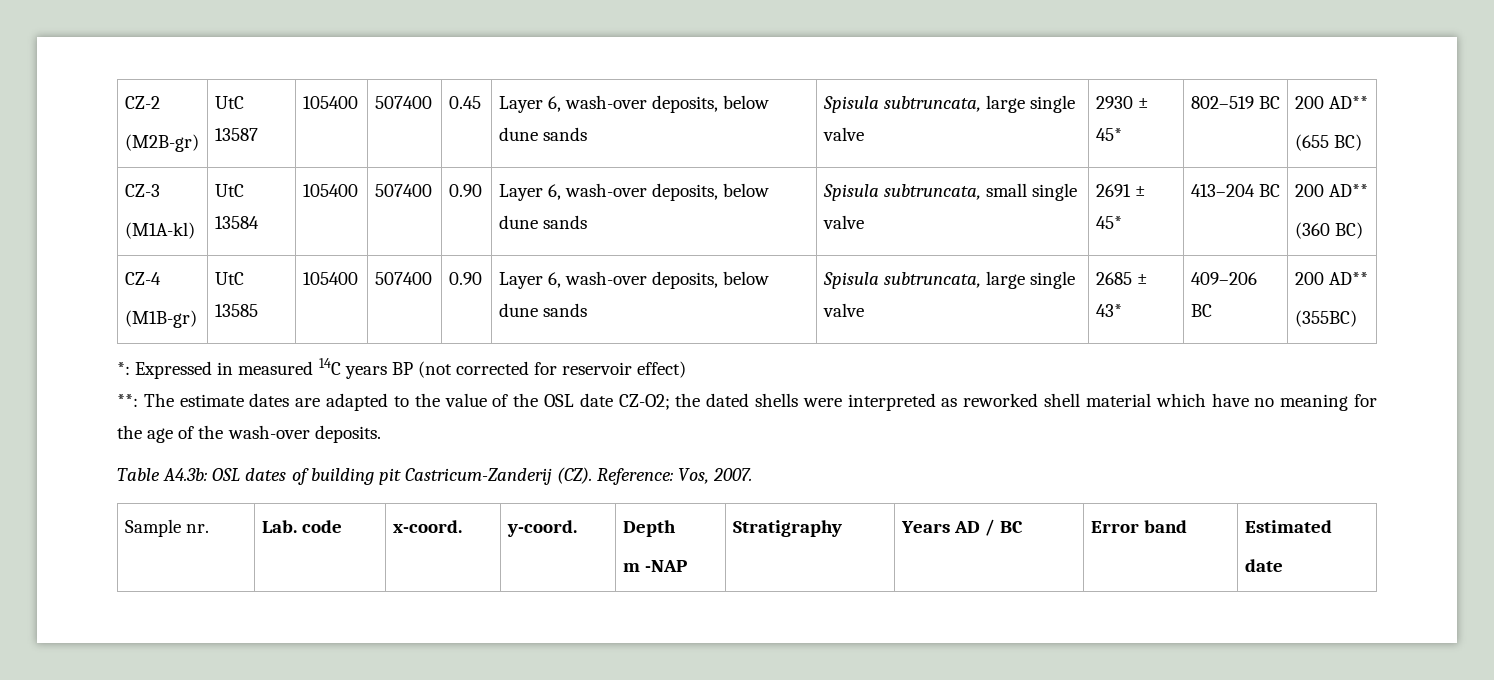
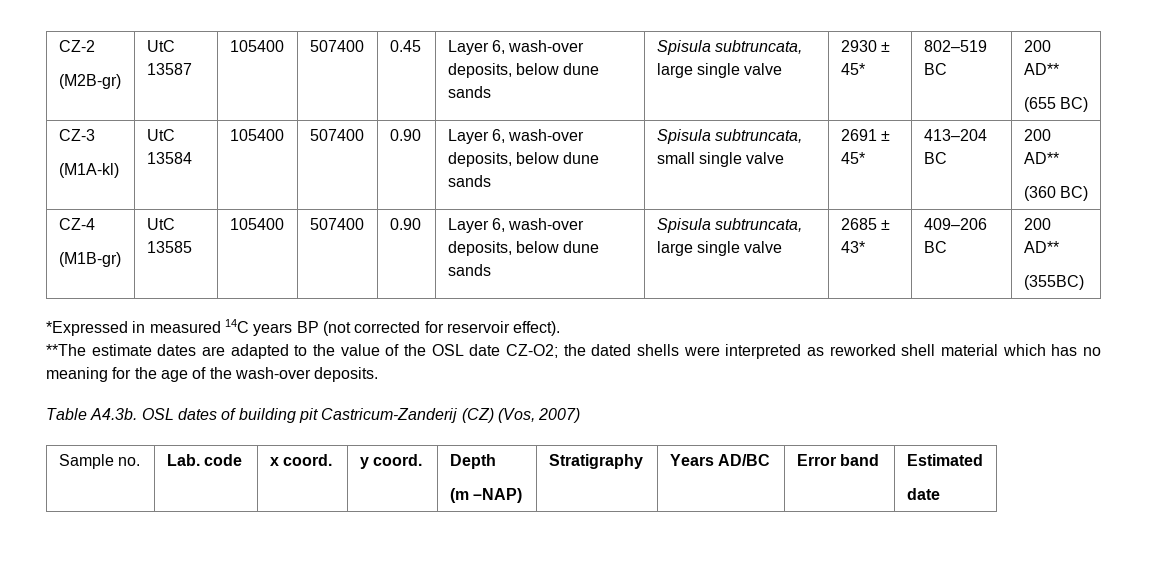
[117,361,213,379] *: Expressed -> [46,321,128,336] *Expressed
[637,361,687,378] [117,393,174,407] effect) // **: The -> [513,321,561,336] [46,344,86,356] effect). // **The
[1211,393,1249,407] have -> [1051,344,1078,356] has
[163,468,208,481] A4.3b: -> [90,408,138,420] A4.3b.
[557,467,753,485] (CZ). Reference: Vos, 2007. -> [461,408,581,423] (CZ) (Vos, 2007)
[186,524,210,533] nr. -> [117,457,140,466] no.
[392,520,462,533] [506,520,577,537] x-coord. | y-coord. -> [269,454,332,466] [359,454,422,469] x coord. | y coord.
[622,560,688,572] m -NAP -> [449,488,522,503] (m –NAP)
[954,519,1024,536] AD / BC -> [717,454,770,466] AD/BC

